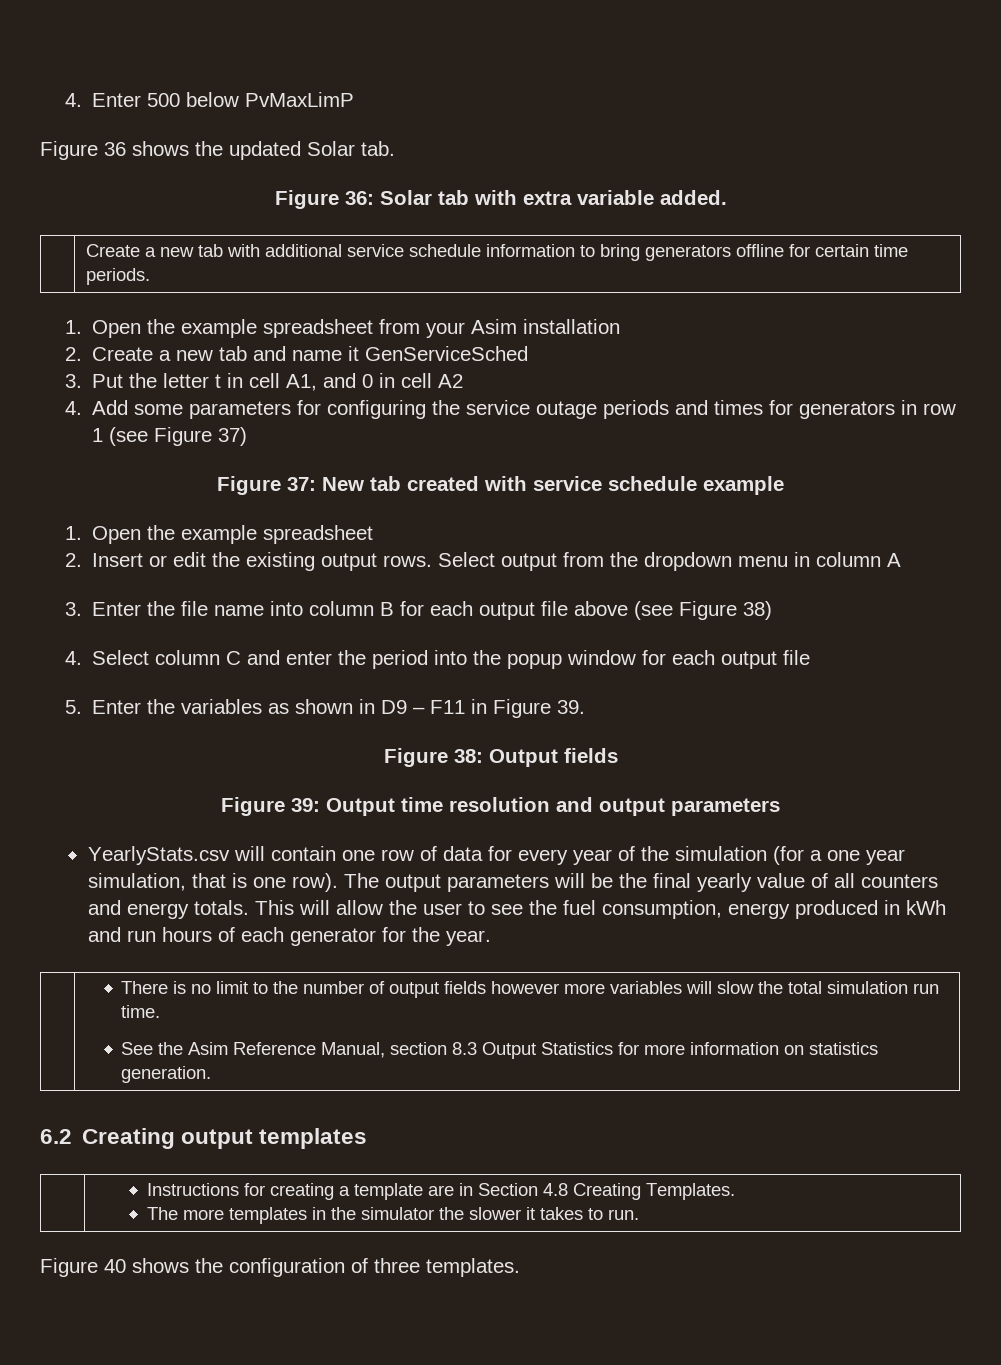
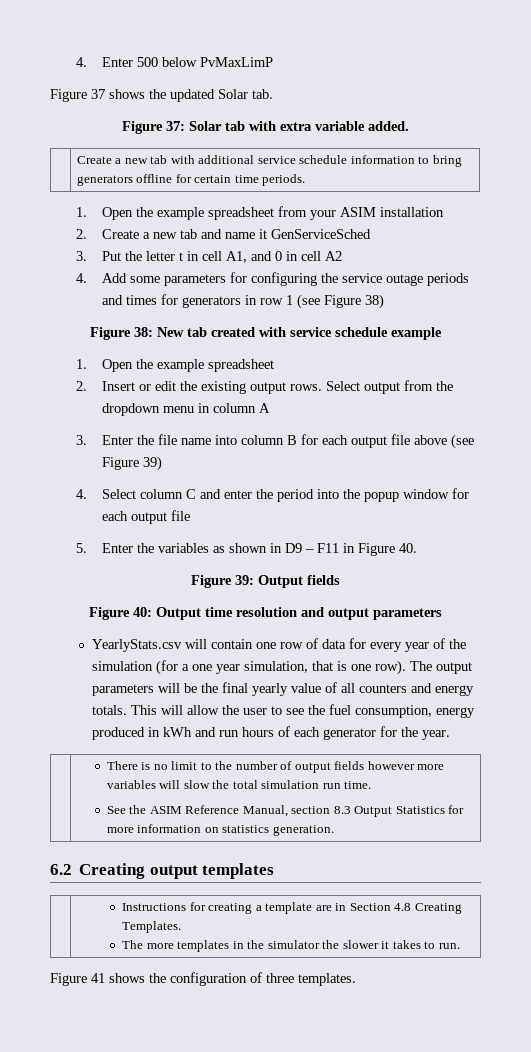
[104,142,126,156] 36 -> [91,89,105,99] 37
[344,191,374,205] 36: -> [166,121,185,131] 37:
[471,319,518,334] Asim -> [339,207,376,217] ASIM
[218,427,248,446] [217,476,316,495] 37) // Figure 37: -> [364,294,384,309] [90,327,153,340] 38) // Figure 38:
[743,601,773,620] 38) -> [142,456,162,471] 39)
[557,700,586,714] [383,748,483,767] 39. // Figure 38: -> [398,543,417,553] [191,575,254,588] 40. // Figure 39:
[291,798,320,812] 39: -> [133,607,152,617] 40:
[188,1042,229,1055] Asim -> [149,806,182,814] ASIM
[104,1259,126,1273] 40 -> [91,973,105,983] 41

